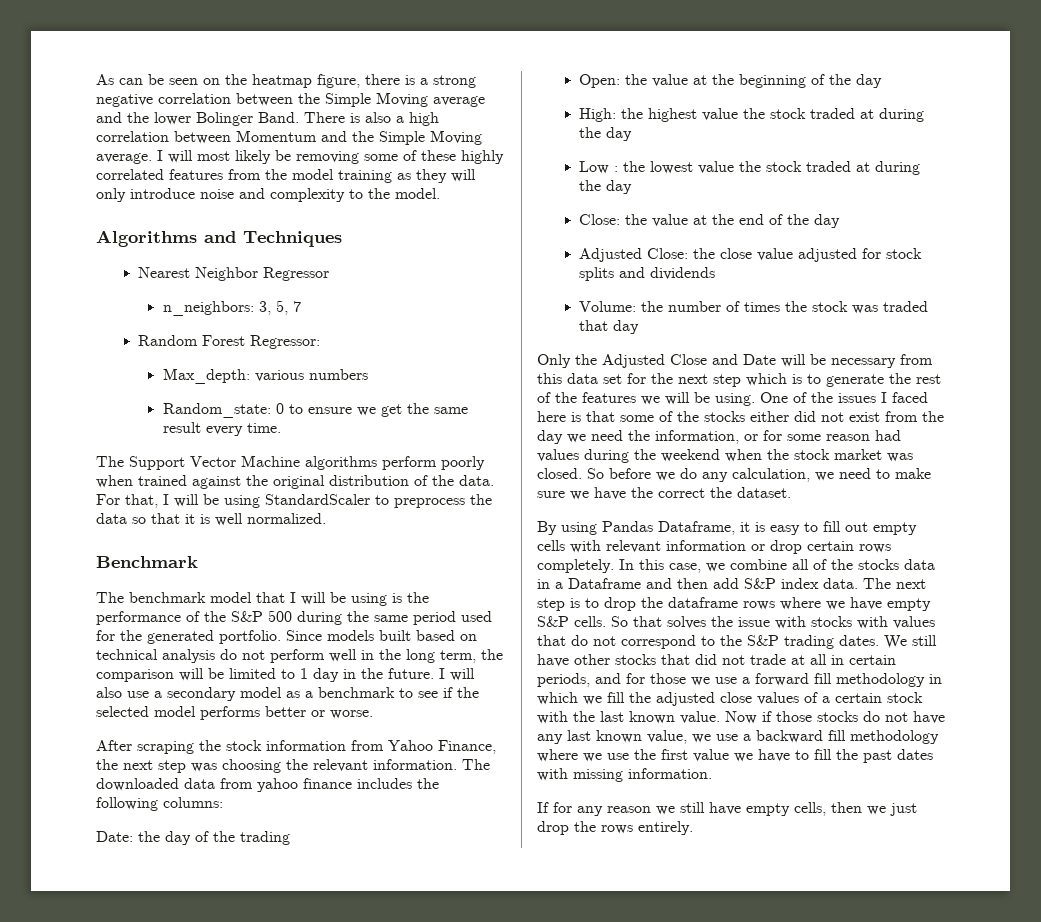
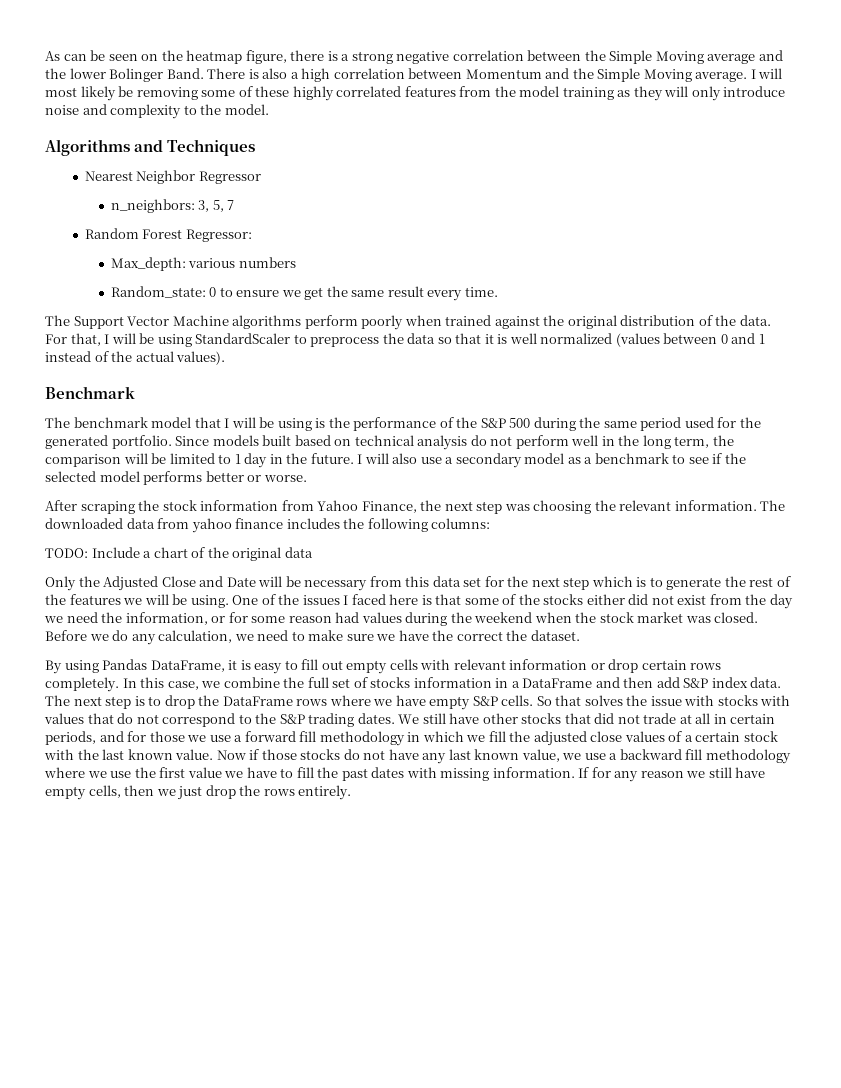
[247,513,326,524] normalized. -> [540,333,765,347] [45,351,226,365] normalized (values between 0 and 1 instead of the actual values).
[96,831,290,845] [579,74,883,88] [579,108,925,122] [579,127,633,141] [579,161,921,175] [579,180,633,194] [579,214,841,228] [579,248,923,262] [579,267,716,281] [579,301,929,314] [579,320,640,334] Date: the day of the trading // Open: the value at the beginning of the day // High: the highest value the stock traded at during the day // Low : the lowest value the stock traded at during the day // Close: the value at the end of the day // Adjusted Close: the close value adjusted for stock splits and dividends // Volume: the number of times the stock was traded that day -> [45,547,313,561] TODO: Include a chart of the original data
[587,468,651,479] So before -> [45,630,87,641] Before
[658,521,735,535] Dataframe, -> [150,660,225,672] DataFrame,
[792,559,935,570] all of the stocks data -> [283,677,492,688] the full set of stocks information
[568,578,641,589] Dataframe -> [522,678,593,688] DataFrame
[668,597,738,608] dataframe -> [222,696,293,706] DataFrame
(712, 773) // -> (575, 772) none

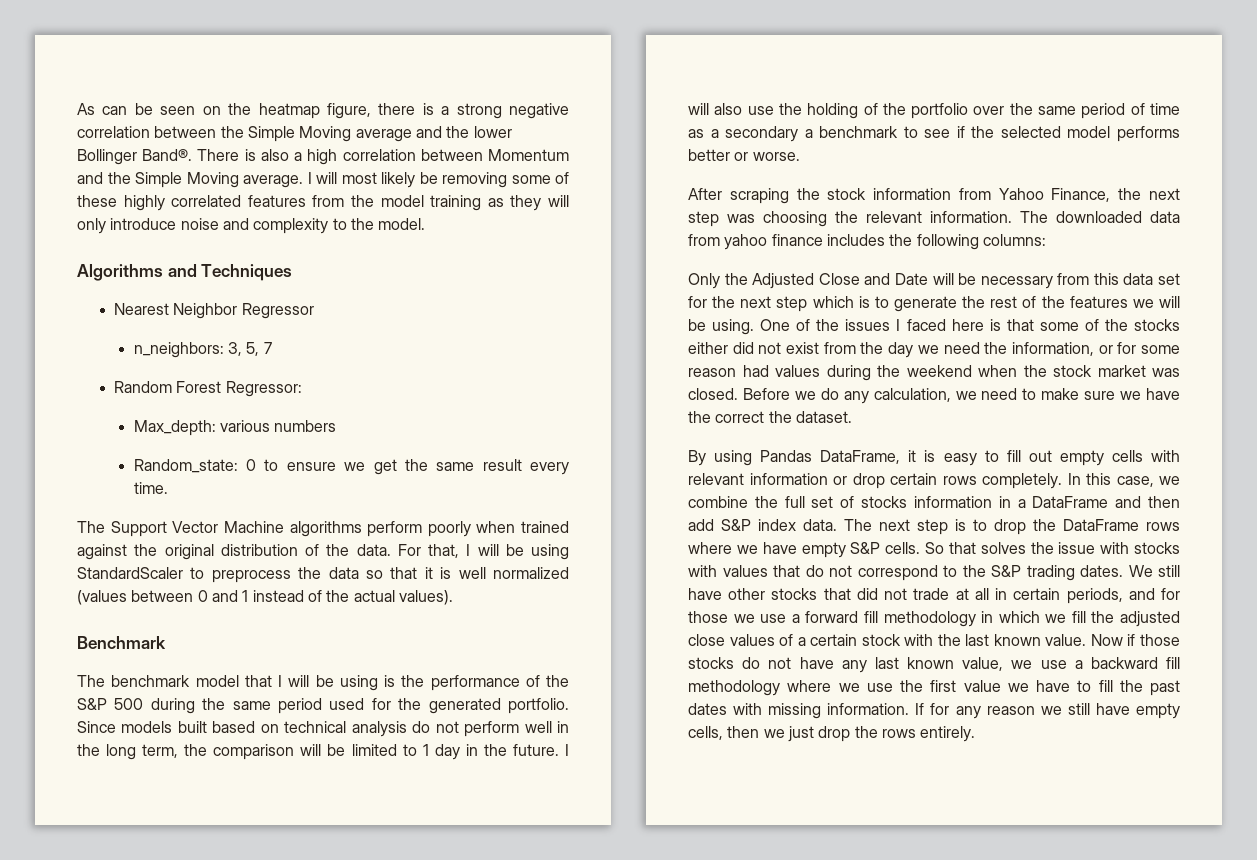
[109,68,204,82] Bolinger Band. -> [77,149,193,165] Bollinger Band®.
[445,453,581,468] a secondary model as -> [778,103,1180,119] [688,126,799,142] the holding of the portfolio over the same period of time as a secondary
[45,547,313,561] // TODO: Include a chart of the original data -> (1046, 240) none

